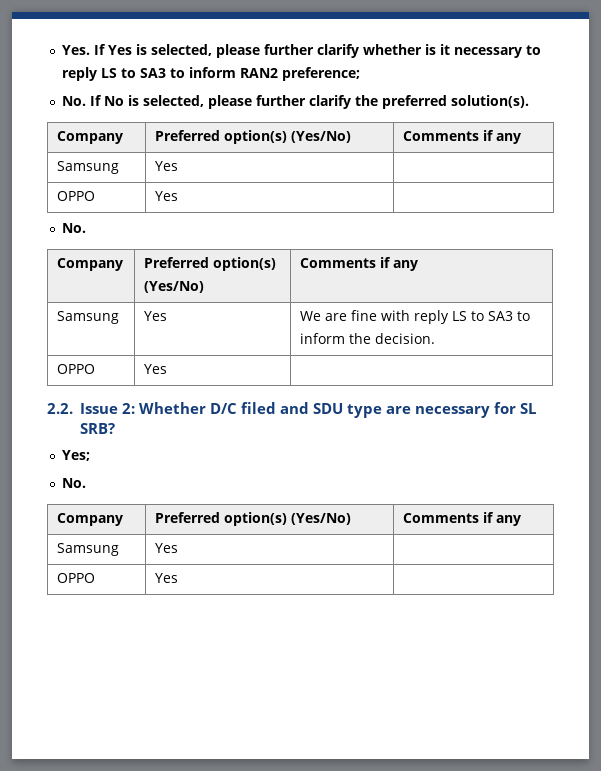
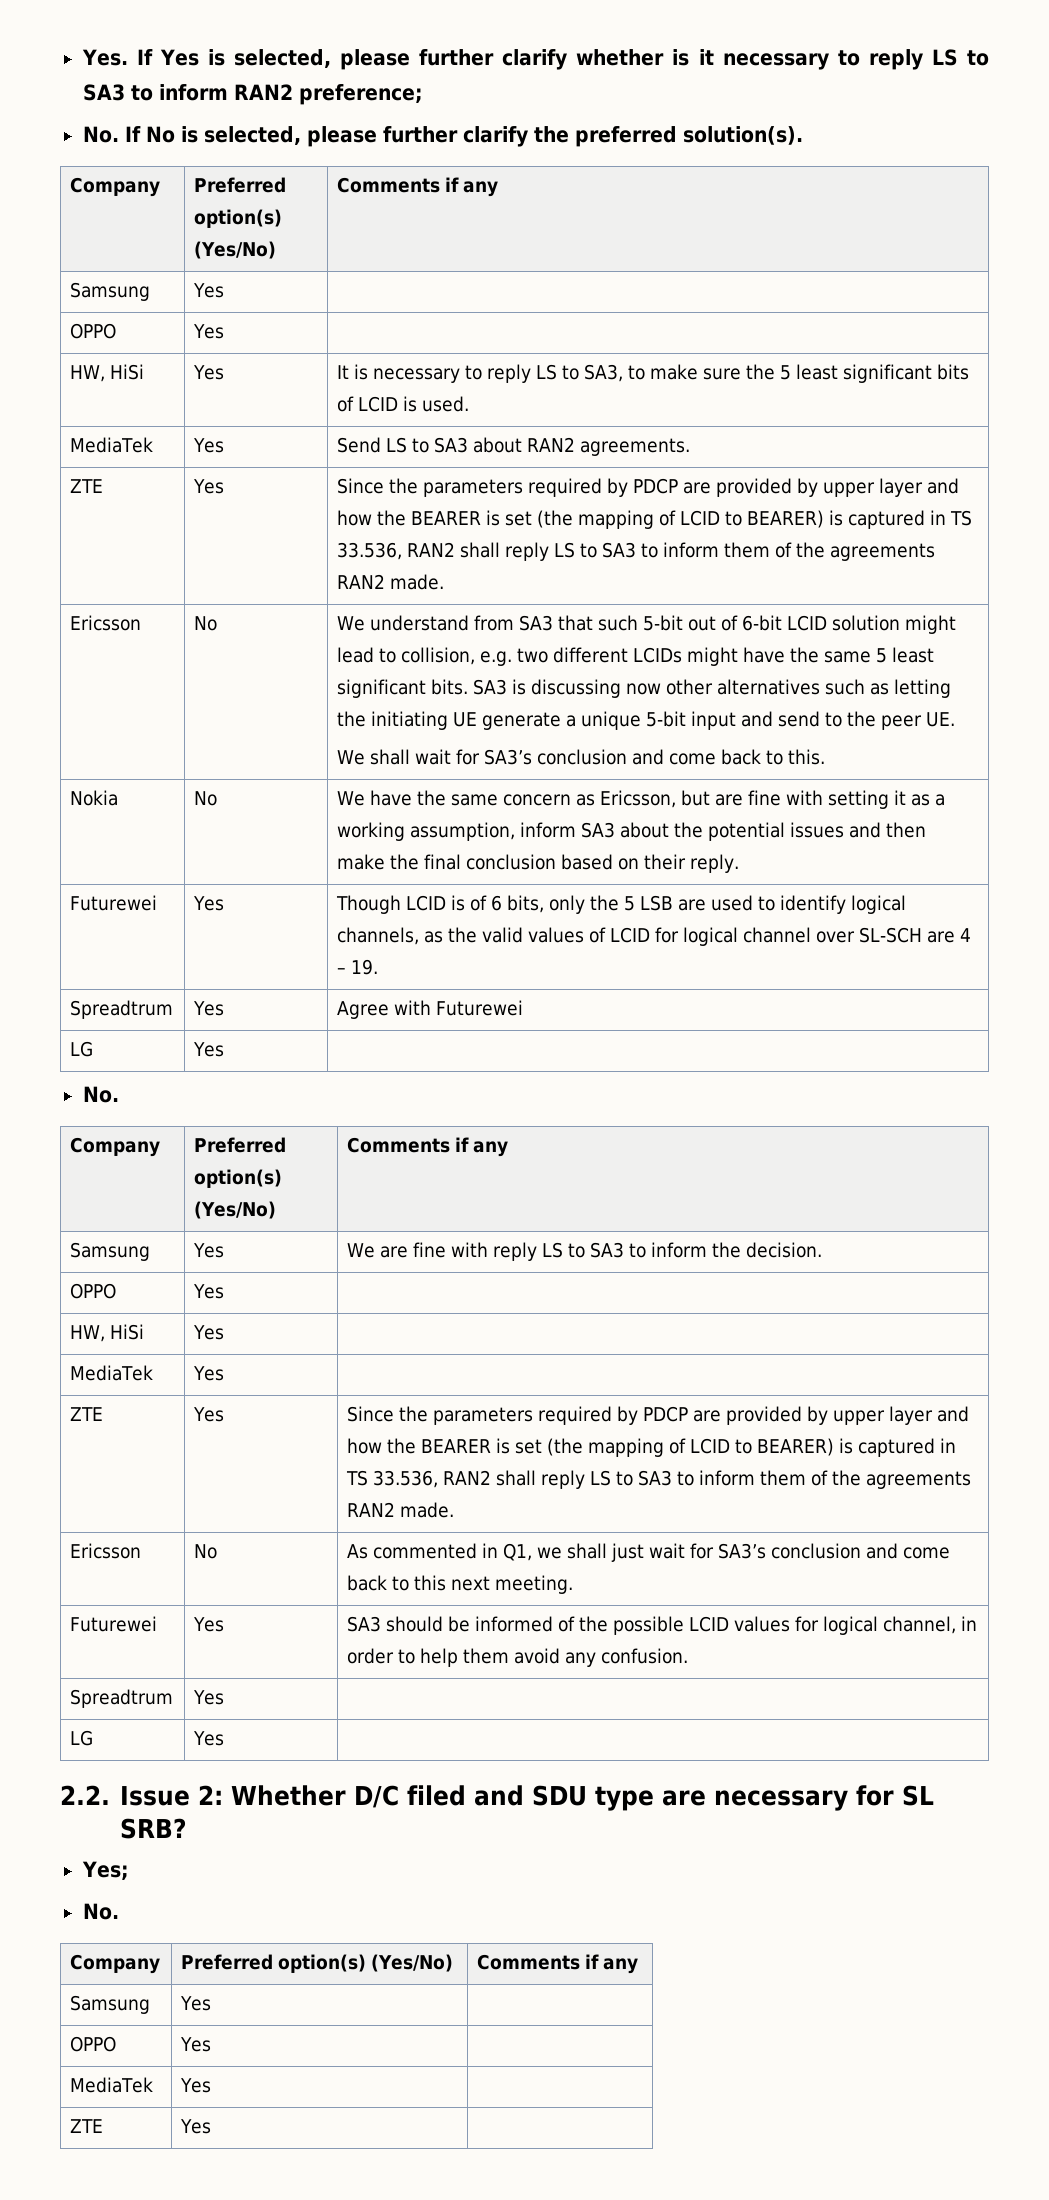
(179, 196) none -> [70,364,145,382] [193,365,225,380] [337,364,970,383] [337,396,470,412] [70,437,154,453] [193,438,225,453] [337,437,691,456] [70,479,104,493] [193,479,225,494] [337,478,960,497] [337,510,973,529] [337,542,936,561] [337,574,445,590] [70,615,142,631] [194,616,218,631] [337,615,957,634] [337,647,935,666] [337,679,952,698] [337,711,956,730] [337,749,826,765] [70,790,119,806] [194,791,218,806] [337,790,946,809] [337,822,927,841] [337,854,740,873] [70,895,158,911] [193,896,225,911] [336,895,907,914] [337,927,972,946] [337,959,379,975] [70,1000,174,1019] [193,1001,225,1016] [337,1000,524,1019] [70,1041,94,1057] [193,1042,225,1057] // HW, HiSi | Yes | It is necessary to reply LS to SA3, to make sure the 5 least significant bits of LCID is used. // MediaTek | Yes | Send LS to SA3 about RAN2 agreements. // ZTE | Yes | Since the parameters required by PDCP are provided by upper layer and how the BEARER is set (the mapping of LCID to BEARER) is captured in TS 33.536, RAN2 shall reply LS to SA3 to inform them of the agreements RAN2 made. // Ericsson | No | We understand from SA3 that such 5-bit out of 6-bit LCID solution might lead to collision, e.g. two different LCIDs might have the same 5 least significant bits. SA3 is discussing now other alternatives such as letting the initiating UE generate a unique 5-bit input and send to the peer UE. // We shall wait for SA3’s conclusion and come back to this. // Nokia | No | We have the same concern as Ericsson, but are fine with setting it as a working assumption, inform SA3 about the potential issues and then make the final conclusion based on their reply. // Futurewei | Yes | Though LCID is of 6 bits, only the 5 LSB are used to identify logical channels, as the valid values of LCID for logical channel over SL-SCH are 4 – 19. // Spreadtrum | Yes | Agree with Futurewei // LG | Yes |
(168, 369) none -> [70,1324,145,1342] [193,1325,225,1340] [70,1365,154,1381] [193,1366,225,1381] [70,1407,104,1421] [193,1407,225,1422] [347,1406,970,1425] [347,1438,957,1457] [346,1470,972,1489] [347,1502,455,1518] [70,1543,142,1559] [194,1544,218,1559] [347,1543,951,1562] [347,1575,574,1594] [70,1616,158,1632] [193,1617,225,1632] [347,1616,978,1635] [347,1648,689,1667] [70,1689,174,1708] [193,1690,225,1705] [70,1730,94,1746] [193,1731,225,1746] // HW, HiSi | Yes | // MediaTek | Yes | // ZTE | Yes | Since the parameters required by PDCP are provided by upper layer and how the BEARER is set (the mapping of LCID to BEARER) is captured in TS 33.536, RAN2 shall reply LS to SA3 to inform them of the agreements RAN2 made. // Ericsson | No | As commented in Q1, we shall just wait for SA3’s conclusion and come back to this next meeting. // Futurewei | Yes | SA3 should be informed of the possible LCID values for logical channel, in order to help them avoid any confusion. // Spreadtrum | Yes | // LG | Yes |
(179, 578) none -> [70,2077,154,2093] [180,2078,212,2093] [70,2119,104,2133] [180,2119,212,2134] // MediaTek | Yes | // ZTE | Yes |

